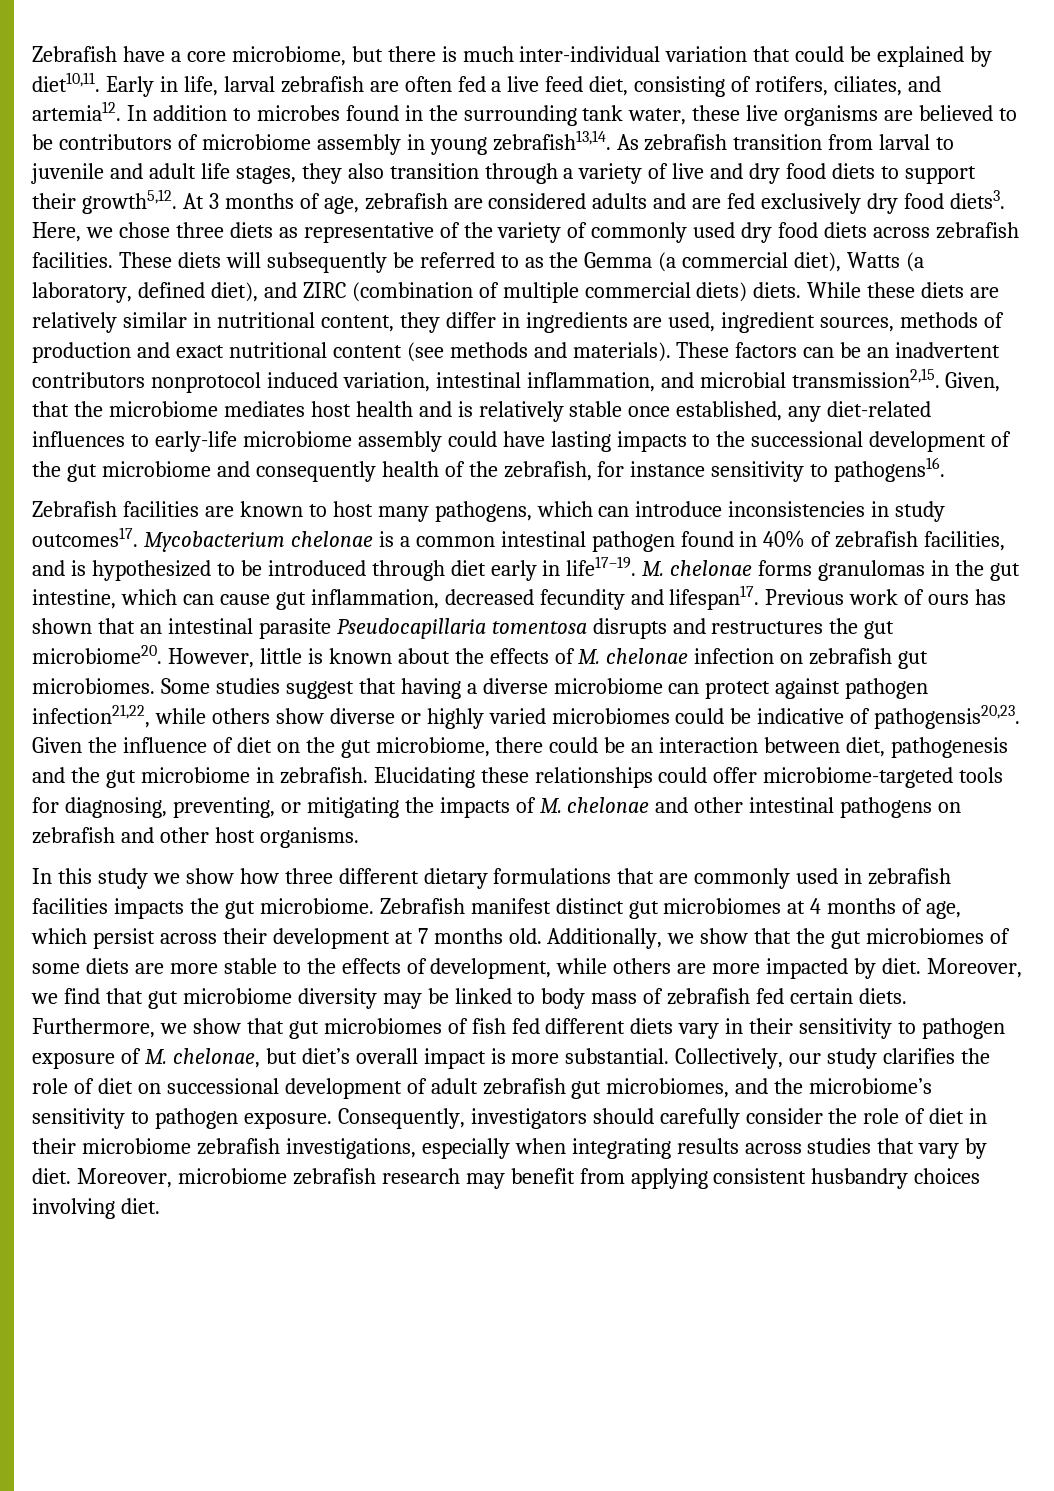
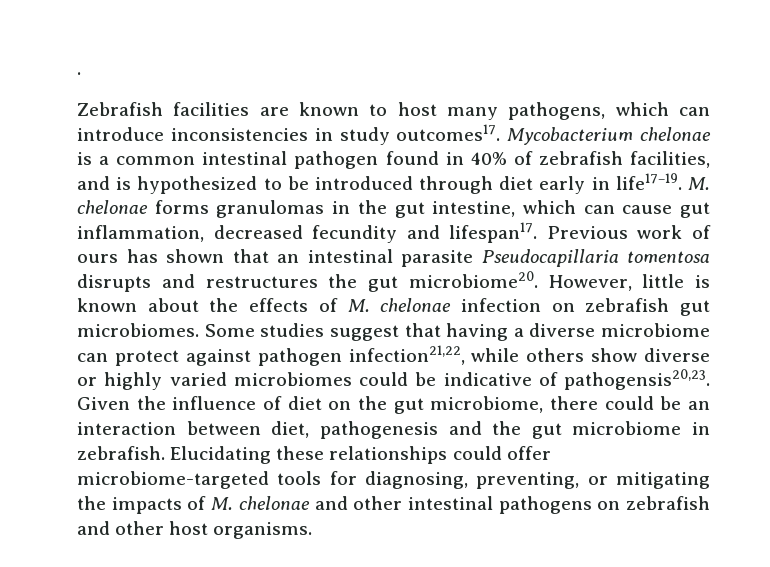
[32,46,993,67] [32,72,941,97] [32,101,1018,126] [32,130,955,155] [31,163,976,184] [32,189,1005,214] [32,222,1019,243] [32,252,925,273] [32,282,1000,303] [32,312,1005,333] [32,342,1001,363] [32,368,1001,393] [32,401,932,422] [32,431,1012,452] [32,457,946,482] Zebrafish have a core microbiome, but there is much inter-individual variation that could be explained by diet10,11. Early in life, larval zebrafish are often fed a live feed diet, consisting of rotifers, ciliates, and artemia12. In addition to microbes found in the surrounding tank water, these live organisms are believed to be contributors of microbiome assembly in young zebrafish13,14. As zebrafish transition from larval to juvenile and adult life stages, they also transition through a variety of live and dry food diets to support their growth5,12. At 3 months of age, zebrafish are considered adults and are fed exclusively dry food diets3. Here, we chose three diets as representative of the variety of commonly used dry food diets across zebrafish facilities. These diets will subsequently be referred to as the Gemma (a commercial diet), Watts (a laboratory, defined diet), and ZIRC (combination of multiple commercial diets) diets. While these diets are relatively similar in nutritional content, they differ in ingredients are used, ingredient sources, methods of production and exact nutritional content (see methods and materials). These factors can be an inadvertent contributors nonprotocol induced variation, intestinal inflammation, and microbial transmission2,15. Given, that the microbiome mediates host health and is relatively stable once established, any diet-related influences to early-life microbiome assembly could have lasting impacts to the successional development of the gut microbiome and consequently health of the zebrafish, for instance sensitivity to pathogens16. -> [77,72,81,75] .
[32,868,952,889] [32,898,962,919] [31,928,1011,949] [32,958,1022,979] [31,988,908,1009] [32,1018,1006,1039] [32,1048,991,1069] [32,1078,933,1099] [32,1108,988,1129] [32,1138,988,1159] [32,1168,981,1189] [32,1198,160,1219] // In this study we show how three different dietary formulations that are commonly used in zebrafish facilities impacts the gut microbiome. Zebrafish manifest distinct gut microbiomes at 4 months of age, which persist across their development at 7 months old. Additionally, we show that the gut microbiomes of some diets are more stable to the effects of development, while others are more impacted by diet. Moreover, we find that gut microbiome diversity may be linked to body mass of zebrafish fed certain diets. Furthermore, we show that gut microbiomes of fish fed different diets vary in their sensitivity to pathogen exposure of M. chelonae, but diet’s overall impact is more substantial. Collectively, our study clarifies the role of diet on successional development of adult zebrafish gut microbiomes, and the microbiome’s sensitivity to pathogen exposure. Consequently, investigators should carefully consider the role of diet in their microbiome zebrafish investigations, especially when integrating results across studies that vary by diet. Moreover, microbiome zebrafish research may benefit from applying consistent husbandry choices involving diet. -> (313, 530) none

